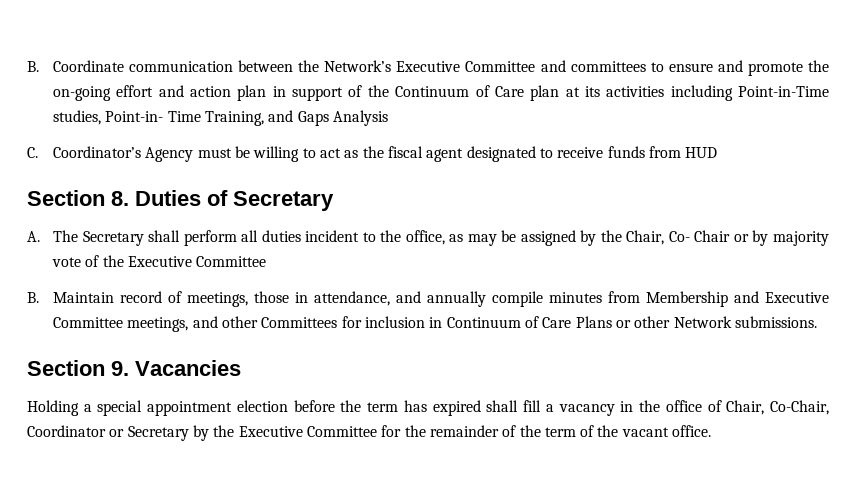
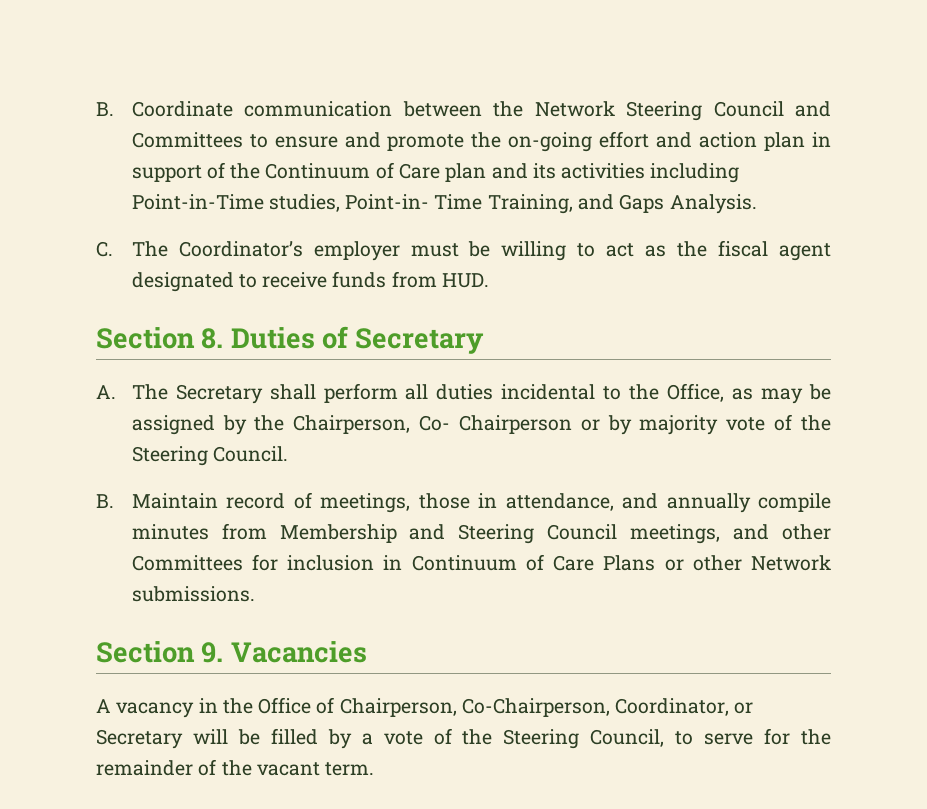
[324,60,646,72] Network’s Executive Committee and committees -> [534,101,831,121] [131,132,243,148] Network Steering Council and Committees
[565,87,580,97] at -> [491,163,528,179] and
[332,110,388,126] Analysis -> [669,194,757,214] Analysis.
[53,146,194,162] Coordinator’s Agency -> [131,241,400,261] The Coordinator’s employer
[685,147,718,158] HUD -> [442,273,490,288] HUD.
[305,230,360,242] incident -> [501,384,596,400] incidental
[405,230,445,245] office, -> [667,383,725,402] Office,
[626,230,731,245] Chair, Co- Chair -> [293,415,572,434] Chairperson, Co- Chairperson
[127,256,267,267] Executive Committee -> [131,446,288,466] Steering Council.
[764,292,829,303] [53,317,124,328] Executive Committee -> [458,524,618,544] Steering Council
[27,400,829,416] [27,425,377,441] Holding a special appointment election before the term has expired shall fill a vacancy in the office of Chair, Co-Chair, Coordinator or Secretary by the Executive Committee -> [96,697,754,718] [96,728,754,749] A vacancy in the Office of Chairperson, Co-Chairperson, Coordinator, or Secretary will be filled by a vote of the Steering Council, to serve
[544,425,712,437] term of the vacant office. -> [256,762,375,776] vacant term.

